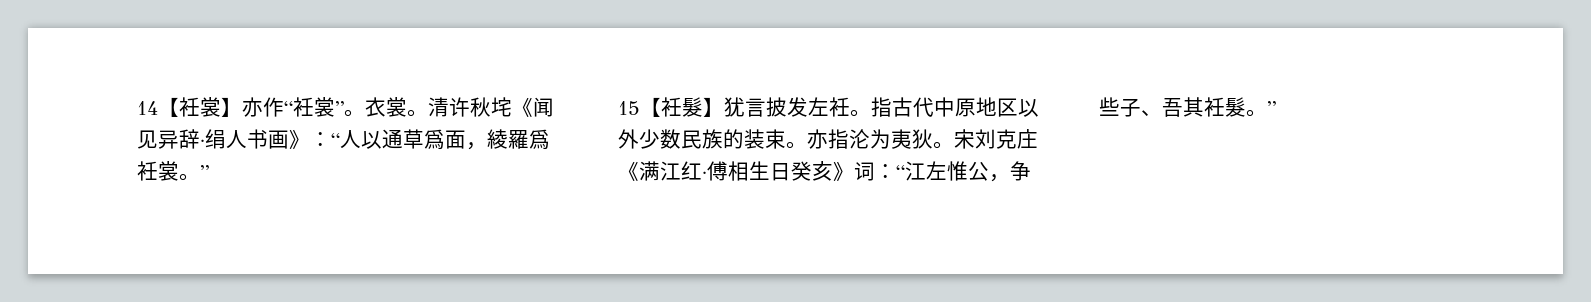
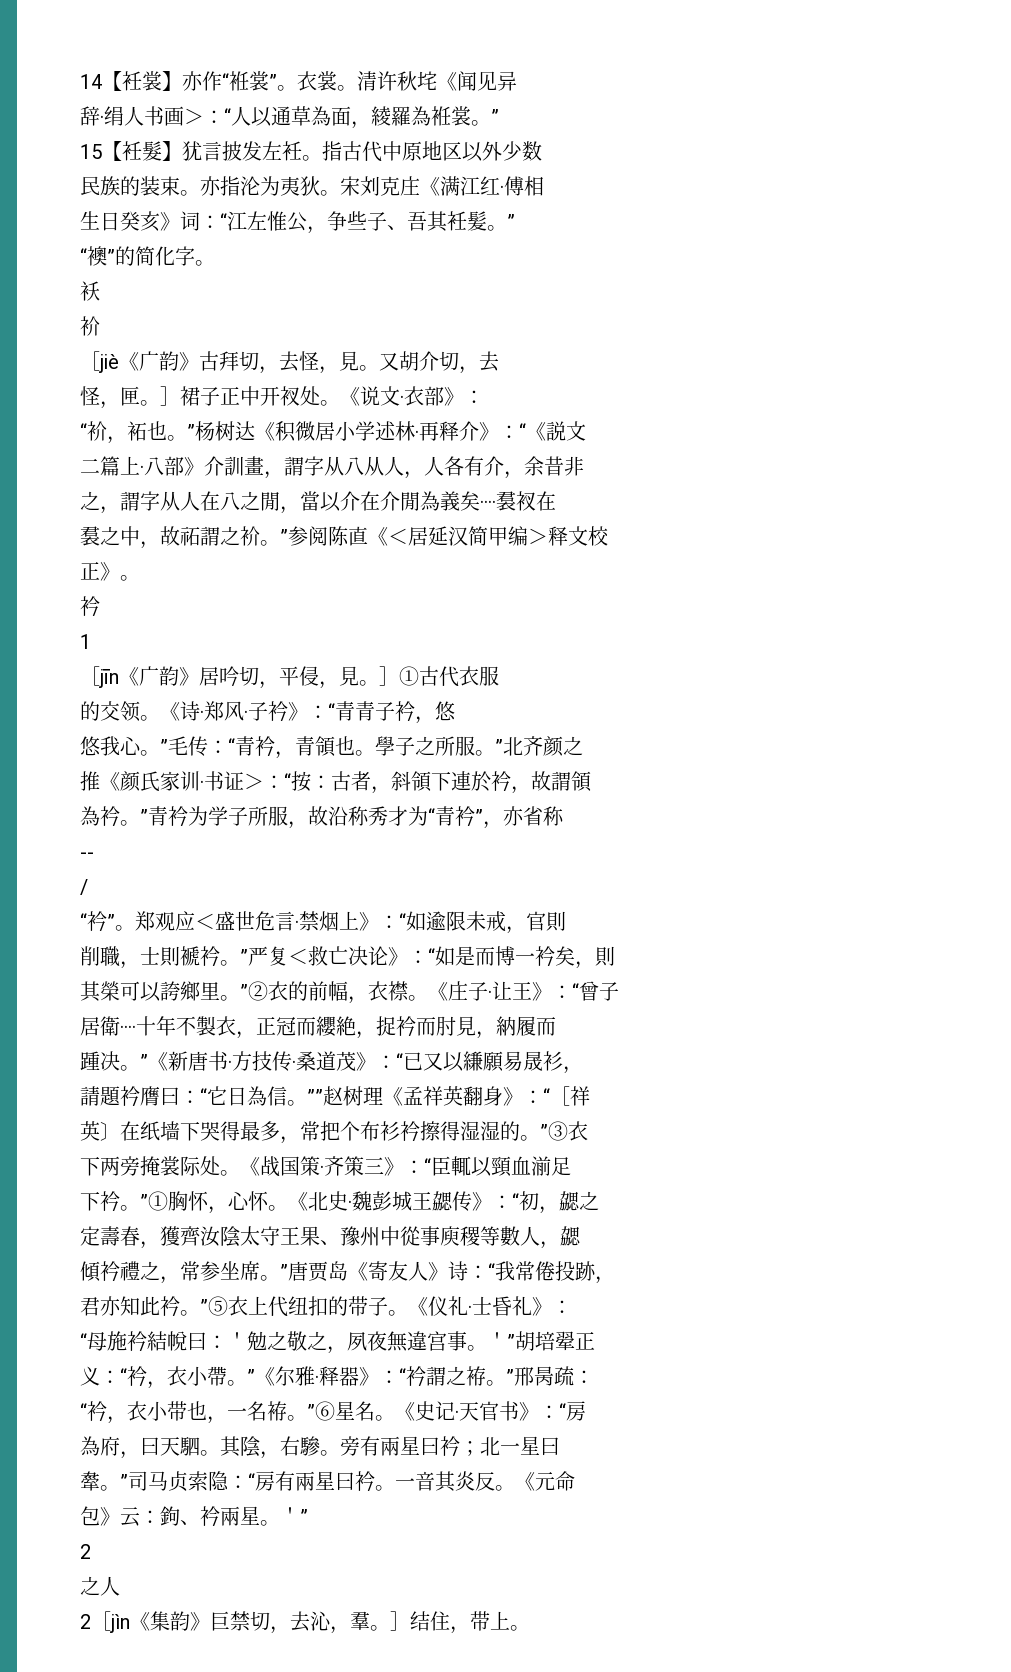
[293,97,314,117] 衽 -> [229,71,249,91] 袵
(179, 139) none -> (517, 81) //
[289,129,310,149] 》 -> [184,108,204,124] ＞
[424,129,445,150] 爲 -> [311,106,331,126] 為
[529,129,550,150] [137,161,158,181] 爲衽 -> [411,106,451,126] 為袵
(681, 139) none -> (542, 151) //
(749, 171) none -> (544, 186) //
[1225,97,1276,117] 髮。” -> [467,211,515,231] [80,246,215,266] [80,281,100,301] [80,316,100,336] [80,351,499,374] [80,386,484,409] [80,421,586,444] [80,456,584,479] [80,491,556,514] [80,526,609,549] [80,562,140,581] [80,596,100,617] [80,634,91,649] [80,666,499,689] [80,701,456,724] [80,736,583,759] [80,771,592,794] [80,806,564,829] [80,852,94,859] [80,879,88,895] [80,911,566,934] [80,946,615,969] [80,981,619,1004] [80,1016,556,1039] [80,1051,583,1074] [80,1086,590,1107] [80,1121,588,1144] [80,1156,571,1177] [80,1191,599,1214] [80,1226,580,1249] [80,1261,615,1284] [80,1296,572,1317] [80,1331,595,1354] [80,1366,594,1389] [80,1401,586,1424] [80,1436,560,1459] [80,1471,575,1492] [80,1506,308,1527] [80,1544,91,1559] [80,1576,120,1596] [80,1611,530,1634] 髪。” // “襖”的简化字。 // 袄 // 衸 // ［jiè《广韵》古拜切，去怪，見。又胡介切，去 // 怪，匣。］裙子正中开衩处。《说文·衣部》： // “衸，袥也。”杨树达《积微居小学述林·再释介》：“《説文 // 二篇上·八部》介訓畫，謂字从八从人，人各有介，余昔非 // 之，謂字从人在八之閒，當以介在介閒為義矣····裠衩在 // 裠之中，故祏謂之衸。”参阅陈直《＜居延汉简甲编＞释文校 // 正》。 // 衿 // 1 // ［jīn《广韵》居吟切，平侵，見。］①古代衣服 // 的交领。《诗·郑风·子衿》：“青青子衿，悠 // 悠我心。”毛传：“青衿，青領也。學子之所服。”北齐颜之 // 推《颜氏家训·书证＞：“按：古者，斜領下連於衿，故謂領 // 為衿。”青衿为学子所服，故沿称秀才为“青衿”，亦省称 // -- // / // “衿”。郑观应＜盛世危言·禁烟上》：“如逾限未戒，官則 // 削職，士則褫衿。”严复＜救亡决论》：“如是而博一衿矣，則 // 其榮可以誇鄉里。”②衣的前幅，衣襟。《庄子·让王》：“曾子 // 居衛····十年不製衣，正冠而纓絶，捉衿而肘見，納履而 // 踵决。”《新唐书·方技传·桑道茂》：“已又以縑願易晟衫， // 請題衿膺曰：“它日為信。””赵树理《孟祥英翻身》：“［祥 // 英〕在纸墙下哭得最多，常把个布衫衿擦得湿湿的。”③衣 // 下两旁掩裳际处。《战国策·齐策三》：“臣輒以頸血湔足 // 下衿。”①胸怀，心怀。《北史·魏彭城王勰传》：“初，勰之 // 定壽春，獲齊汝陰太守王果、豫州中從事庾稷等數人，勰 // 傾衿禮之，常参坐席。”唐贾岛《寄友人》诗：“我常倦投跡， // 君亦知此衿。”⑤衣上代纽扣的带子。《仪礼·士昏礼》： // “母施衿結帨曰：＇勉之敬之，夙夜無違宫事。＇”胡培翚正 // 义：“衿，衣小帶。”《尔雅·释器》：“衿謂之袸。”邢昺疏： // “衿，衣小带也，一名袸。”⑥星名。《史记·天官书》：“房 // 為府，曰天駟。其陰，右驂。旁有兩星曰衿；北一星曰 // 舝。”司马贞索隐：“房有兩星曰衿。一音其炎反。《元命 // 包》云：鉤、衿兩星。＇” // 2 // 之人 // 2［jìn《集韵》巨禁切，去沁，羣。］结住，带上。

